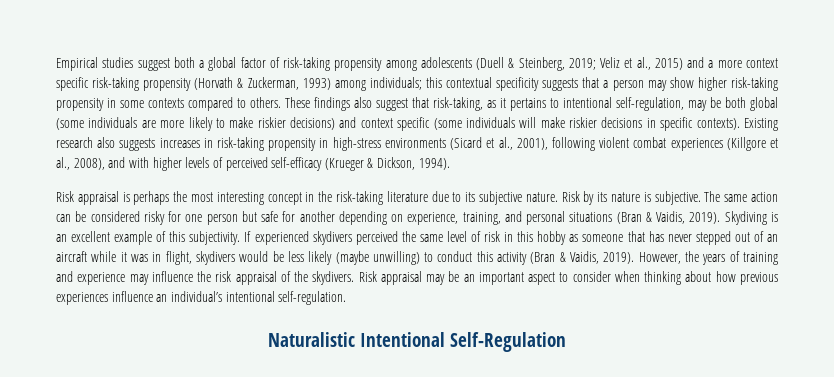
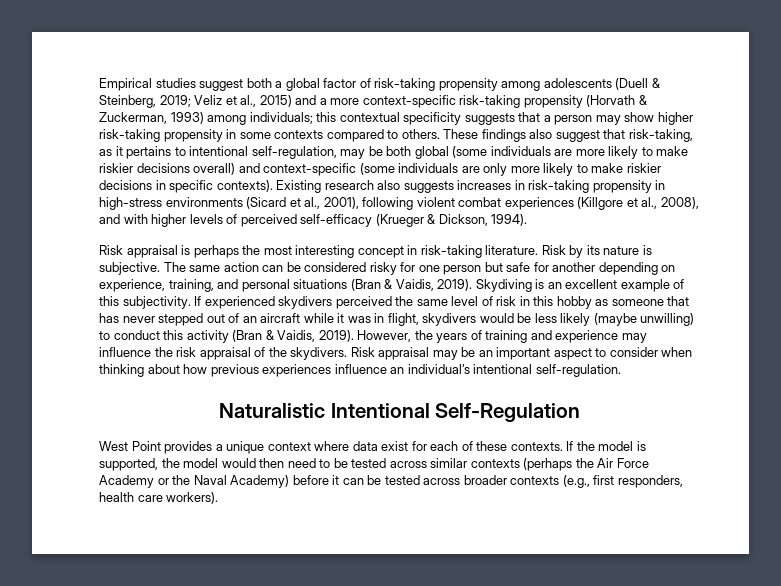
[745,58,778,68] [56,77,89,91] context specific -> [362,95,456,108] context-specific
[290,117,537,131] decisions) and context specific (some individuals will -> [136,163,588,176] decisions overall) and context-specific (some individuals are only more likely to
[318,191,558,205] the risk-taking literature due to its subjective nature. -> [420,245,539,258] risk-taking literature.
(567, 342) none -> [99,441,646,454] [99,458,649,471] [99,475,683,488] [99,492,219,504] // West Point provides a unique context where data exist for each of these contexts. If the model is supported, the model would then need to be tested across similar contexts (perhaps the Air Force Academy or the Naval Academy) before it can be tested across broader contexts (e.g., first responders, health care workers).

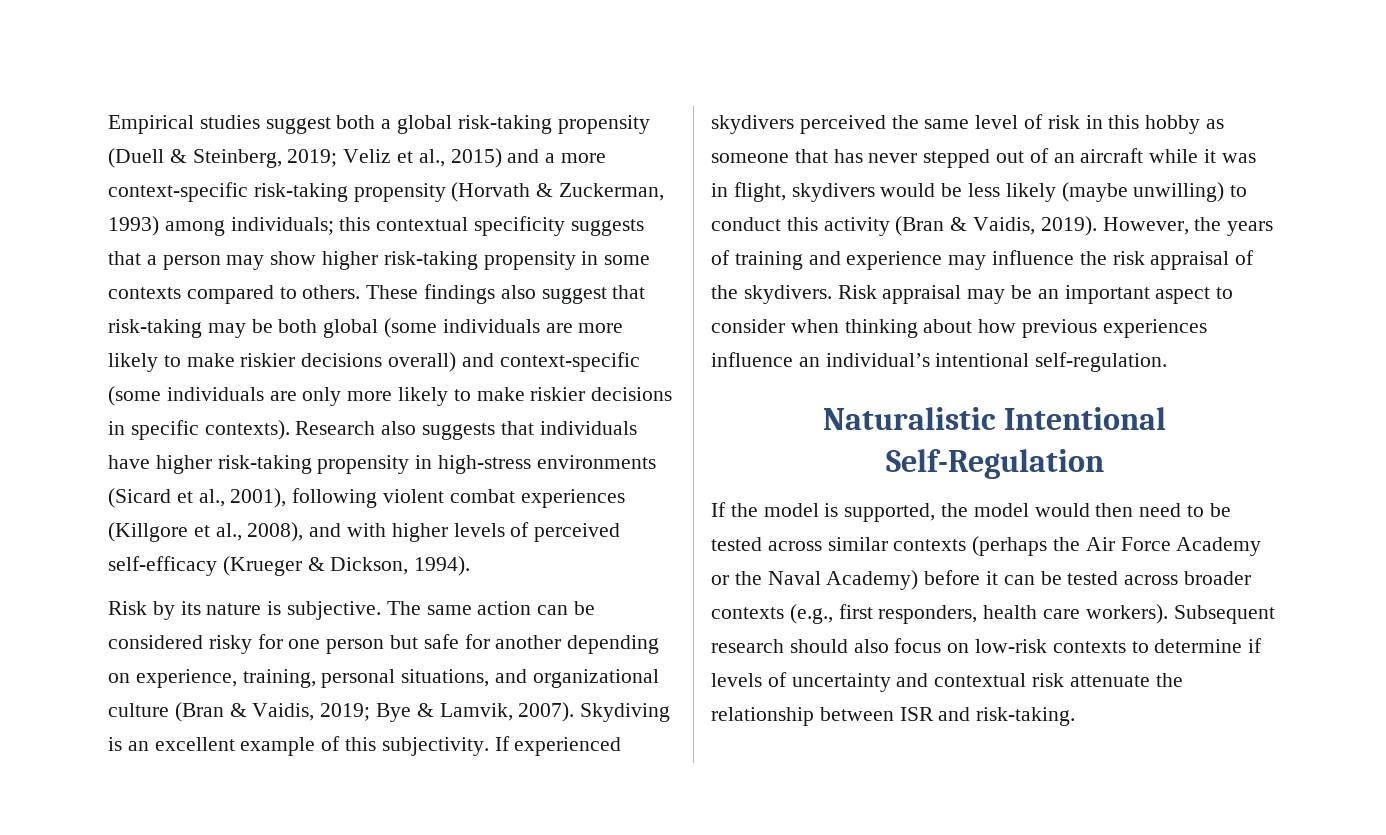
[323,78,612,91] factor of risk-taking propensity among adolescents -> [457,115,650,134] risk-taking propensity
[628,129,693,142] [99,146,337,159] risk-taking, as it pertains to intentional self-regulation, -> [108,319,202,338] risk-taking
[276,180,525,193] Existing research also suggests increases in -> [295,421,637,440] [108,455,212,474] Research also suggests that individuals have higher
[126,245,566,258] appraisal is perhaps the most interesting concept in risk-taking literature. Risk -> (147, 608) none
[217,279,473,292] and personal situations (Bran & Vaidis, 2019). -> [321,669,659,688] [108,702,575,722] personal situations, and organizational culture (Bran & Vaidis, 2019; Bye & Lamvik, 2007).
[99,441,563,454] West Point provides a unique context where data exist for each of these contexts. -> (1104, 464) none
(219, 498) none -> [1173,605,1275,624] [711,638,1263,653] [711,672,1183,692] [711,707,1076,726] Subsequent research should also focus on low-risk contexts to determine if levels of uncertainty and contextual risk attenuate the relationship between ISR and risk-taking.

